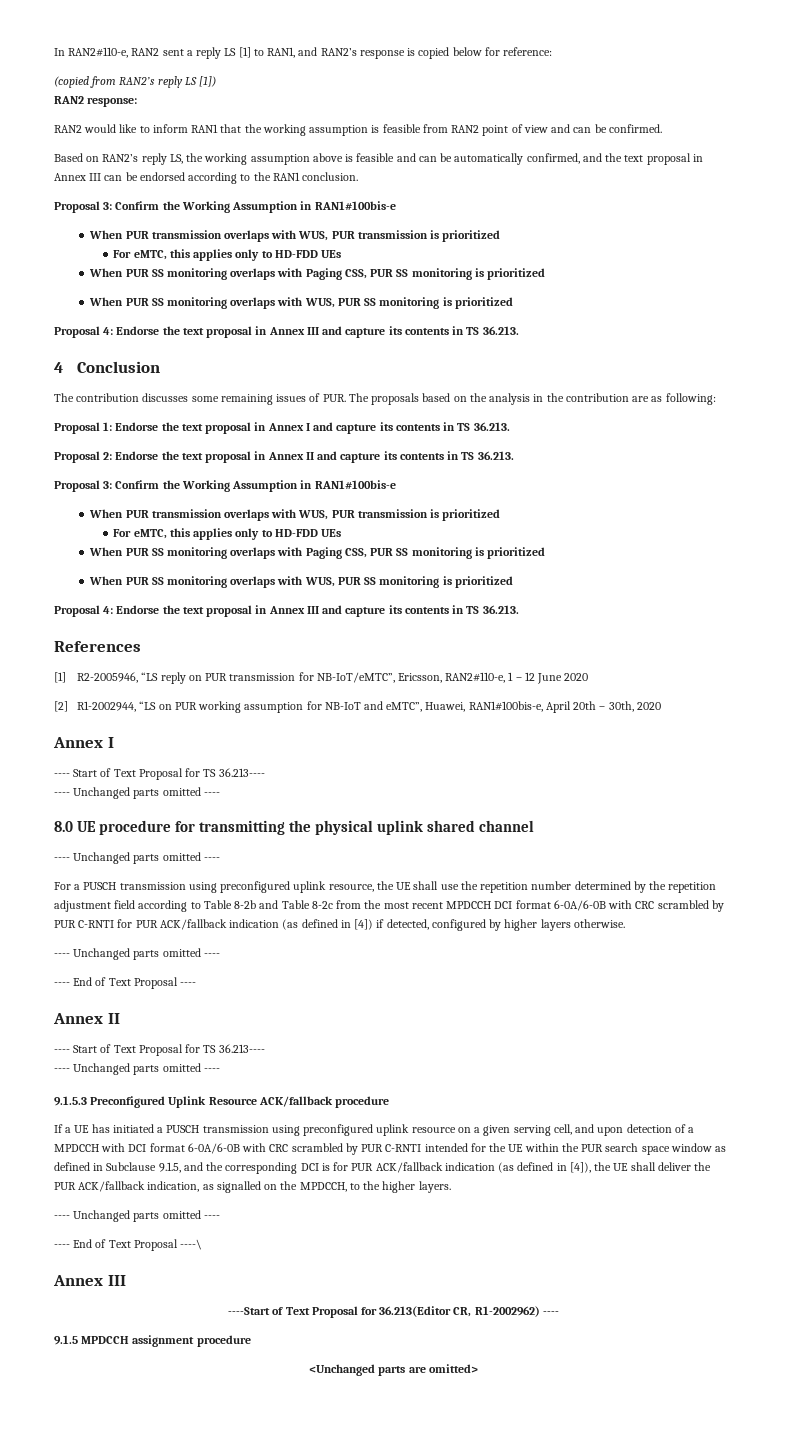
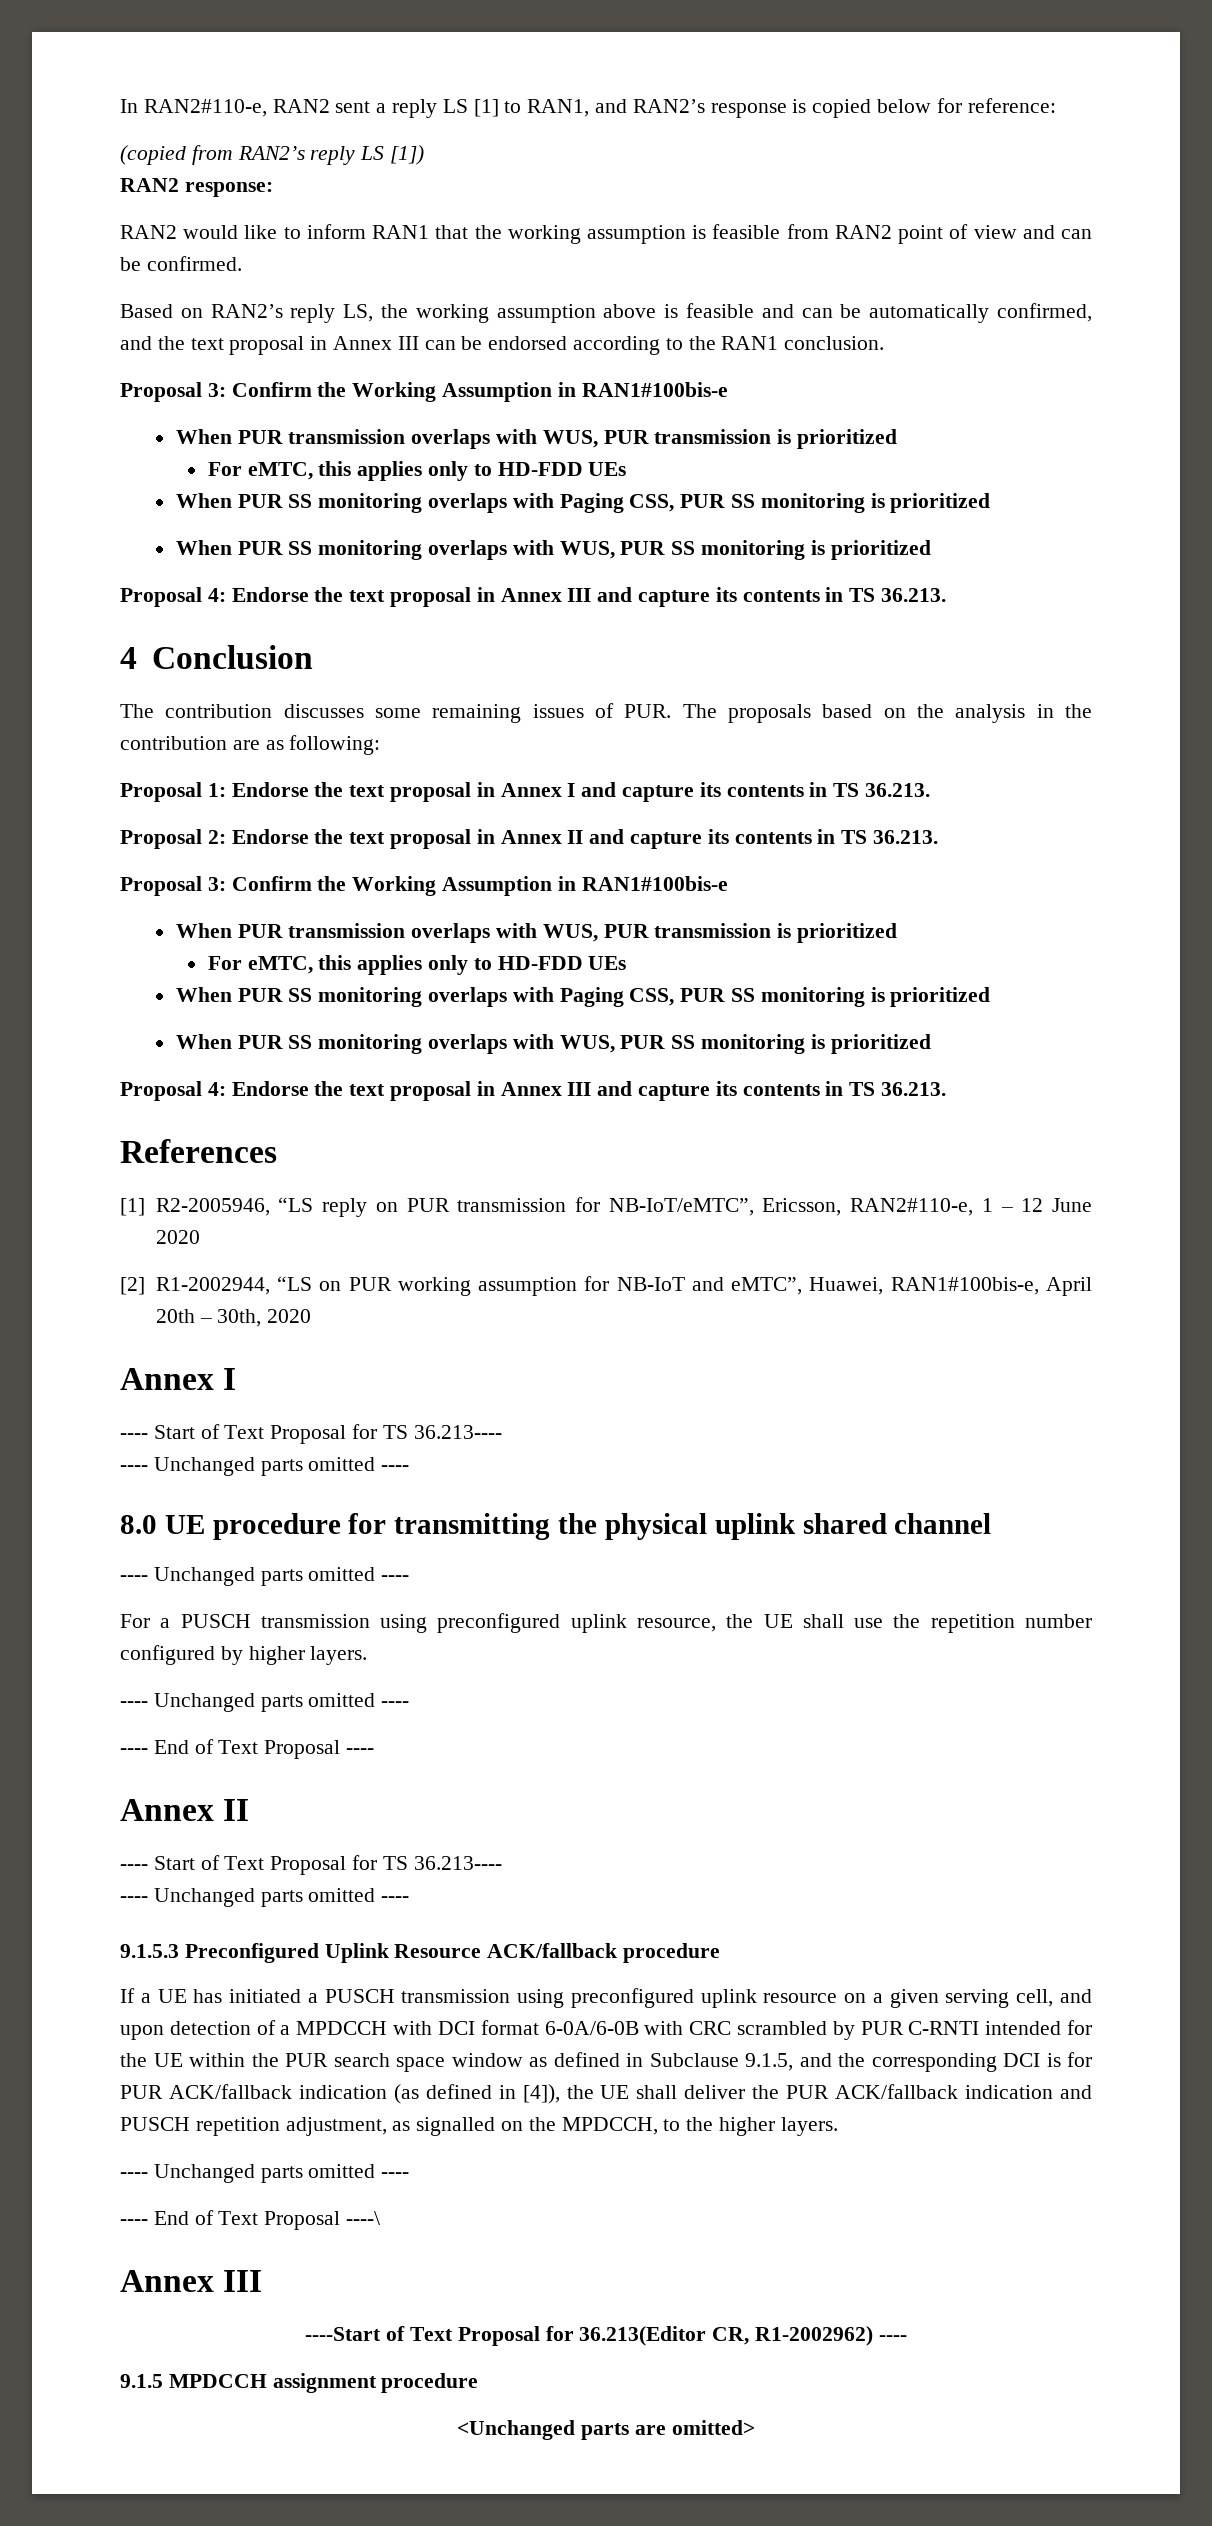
[574,881,717,893] [54,900,724,912] [54,919,429,930] determined by the repetition adjustment field according to Table 8-2b and Table 8-2c from the most recent MPDCCH DCI format 6-0A/6-0B with CRC scrambled by PUR C-RNTI for PUR ACK/fallback indication (as defined in [4]) if detected, -> (1093, 1621) none
[540,919,625,931] layers otherwise. -> [310,1646,368,1665] layers.
[147,1181,200,1192] indication, -> [965,2085,1092,2099] [120,2117,387,2136] indication and PUSCH repetition adjustment,

